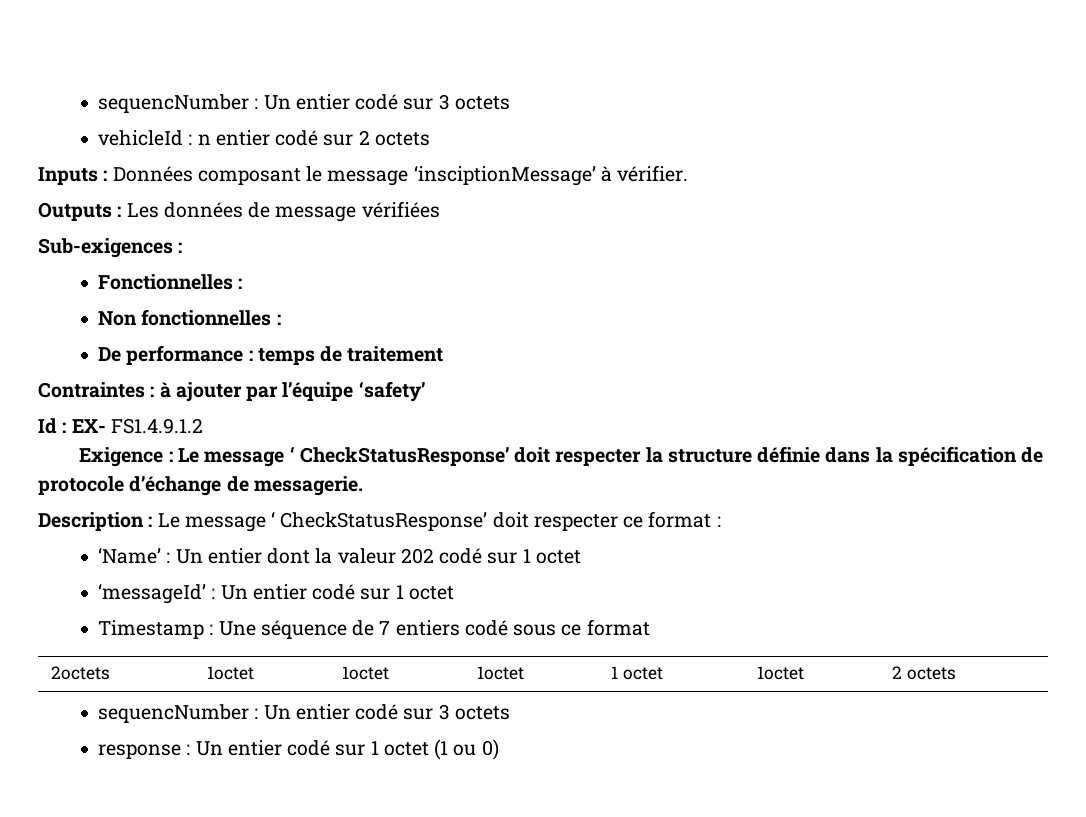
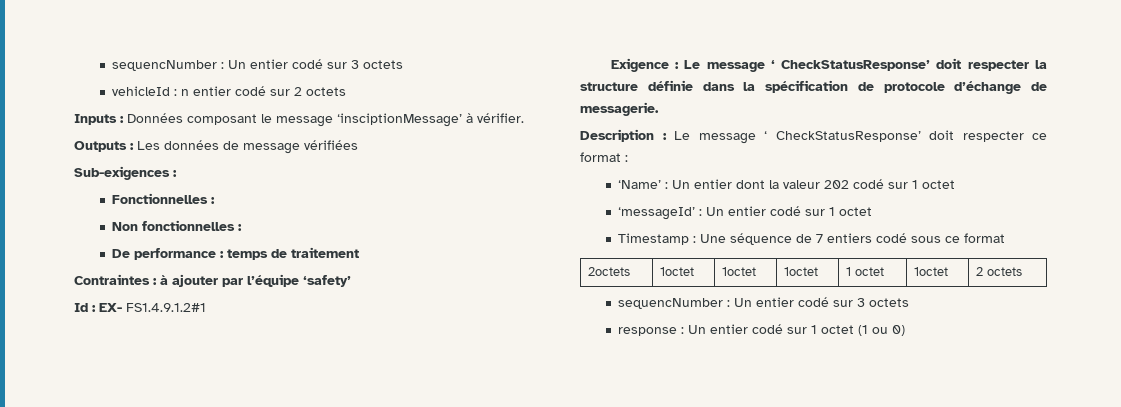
[110,418,203,434] FS1.4.9.1.2 -> [126,303,206,312] FS1.4.9.1.2#1

